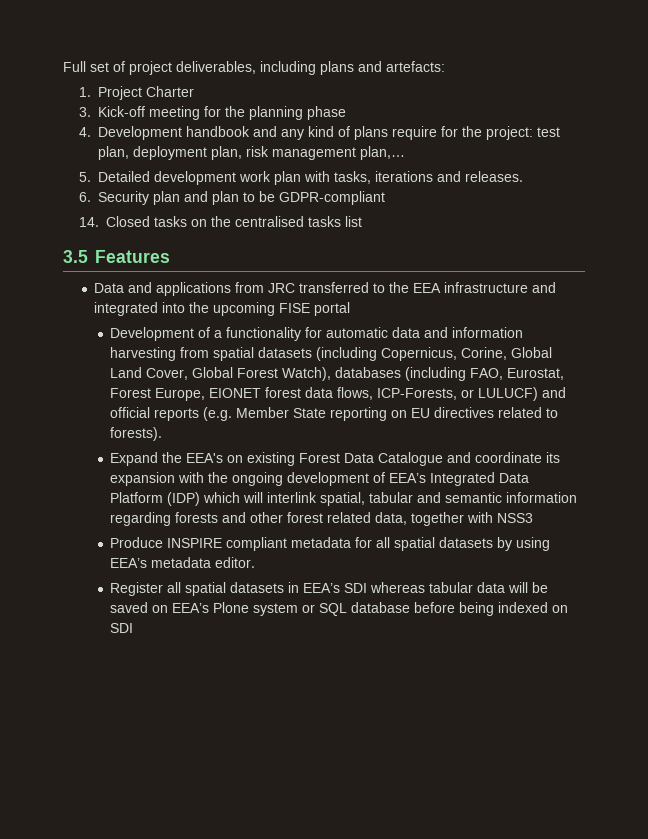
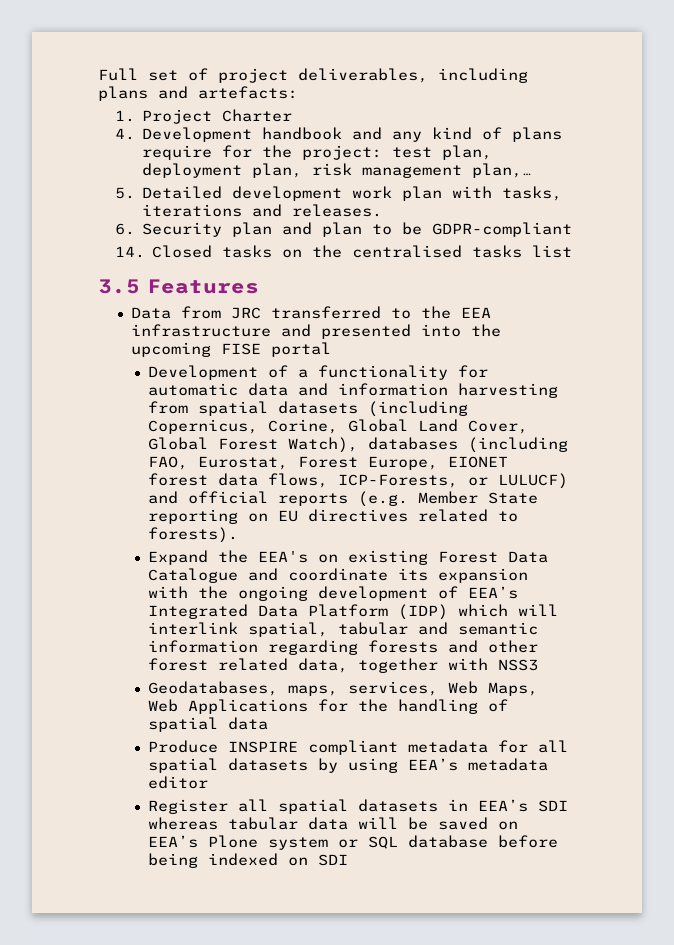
[78,106,346,120] // 3. Kick-off meeting for the planning phase -> (293, 115) none
[128,282,232,296] and applications -> (171, 313) none
[94,302,159,316] integrated -> [320,324,411,339] presented
(534, 518) none -> [147,681,538,696] [147,699,508,714] [147,717,268,732] // Geodatabases, maps, services, Web Maps, Web Applications for the handling of spatial data
[215,557,256,568] editor. -> [147,776,208,789] editor

